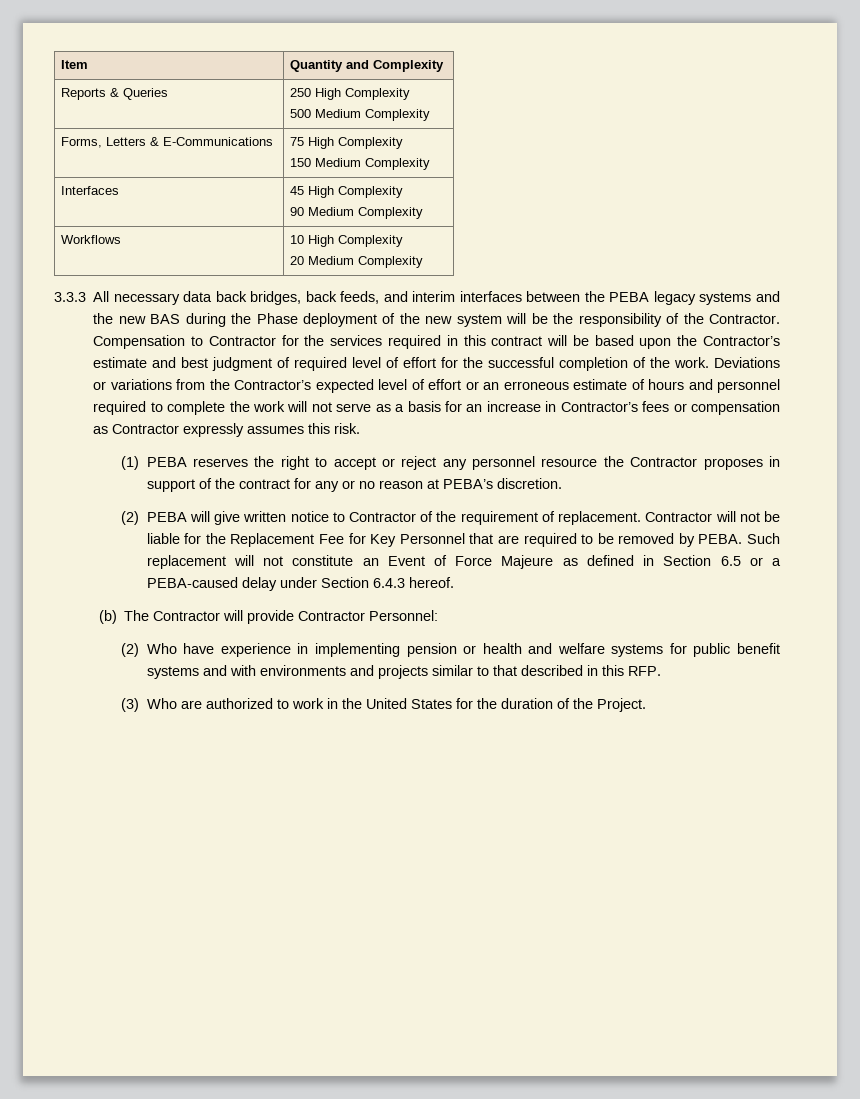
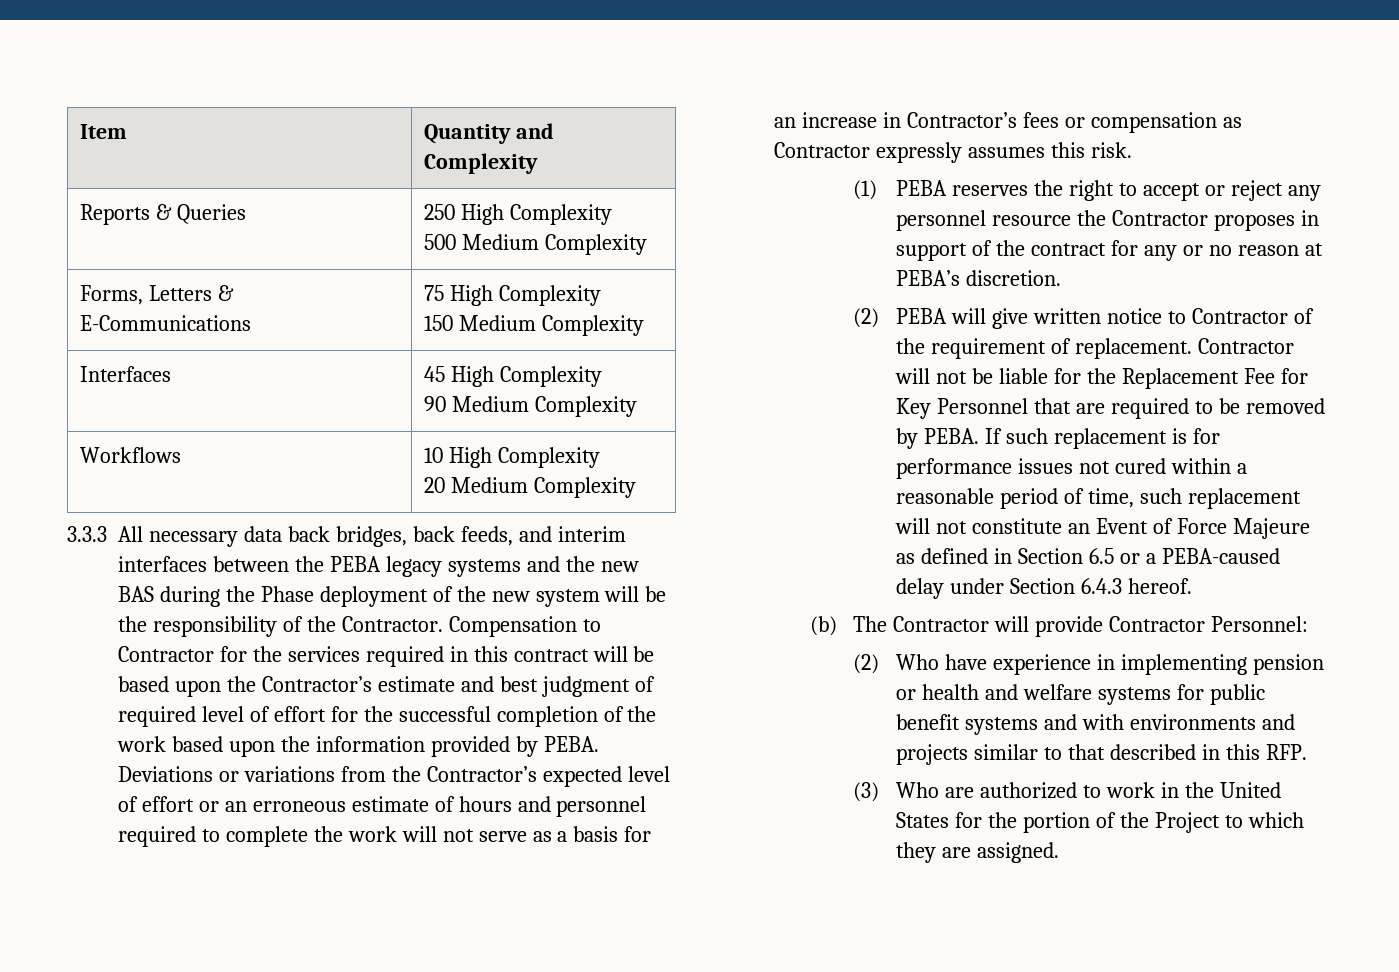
[674,357,710,368] work. -> [117,736,599,757] work based upon the information provided by PEBA.
[746,533,780,544] Such -> [985,428,1221,449] [896,458,1248,479] [896,488,1183,509] If such replacement is for performance issues not cured within a reasonable period of time, such
[500,698,646,712] duration of the Project. -> [1023,812,1304,833] [896,842,1060,863] portion of the Project to which they are assigned.

